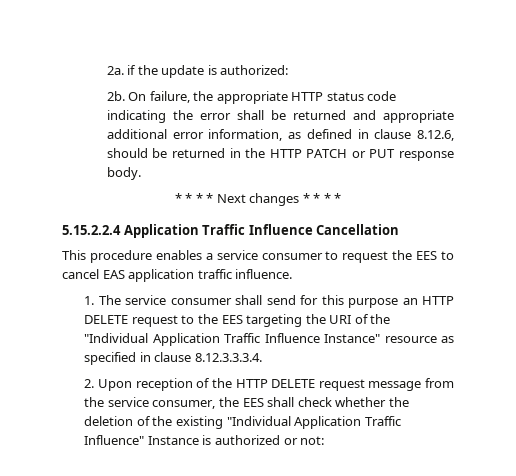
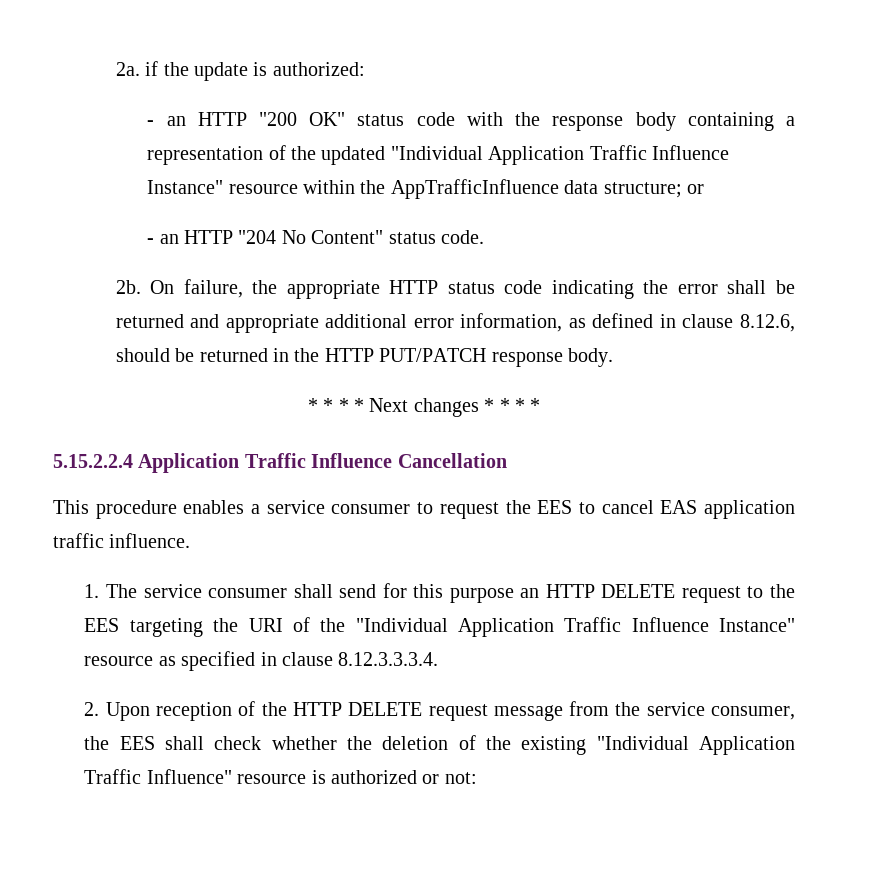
(289, 70) none -> [147,112,796,131] [147,145,730,165] [147,179,705,199] [147,230,485,244] // - an HTTP "200 OK" status code with the response body containing a representation of the updated "Individual Application Traffic Influence Instance" resource within the AppTrafficInfluence data structure; or // - an HTTP "204 No Content" status code.
[306,149,396,158] PATCH or PUT -> [379,348,487,362] PUT/PATCH
[147,436,199,445] Instance -> [237,774,307,784] resource

